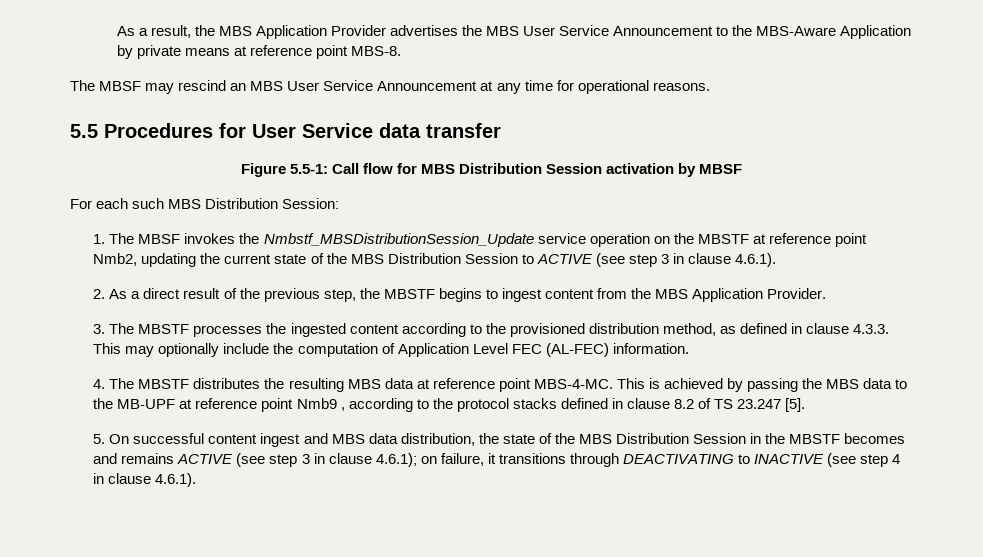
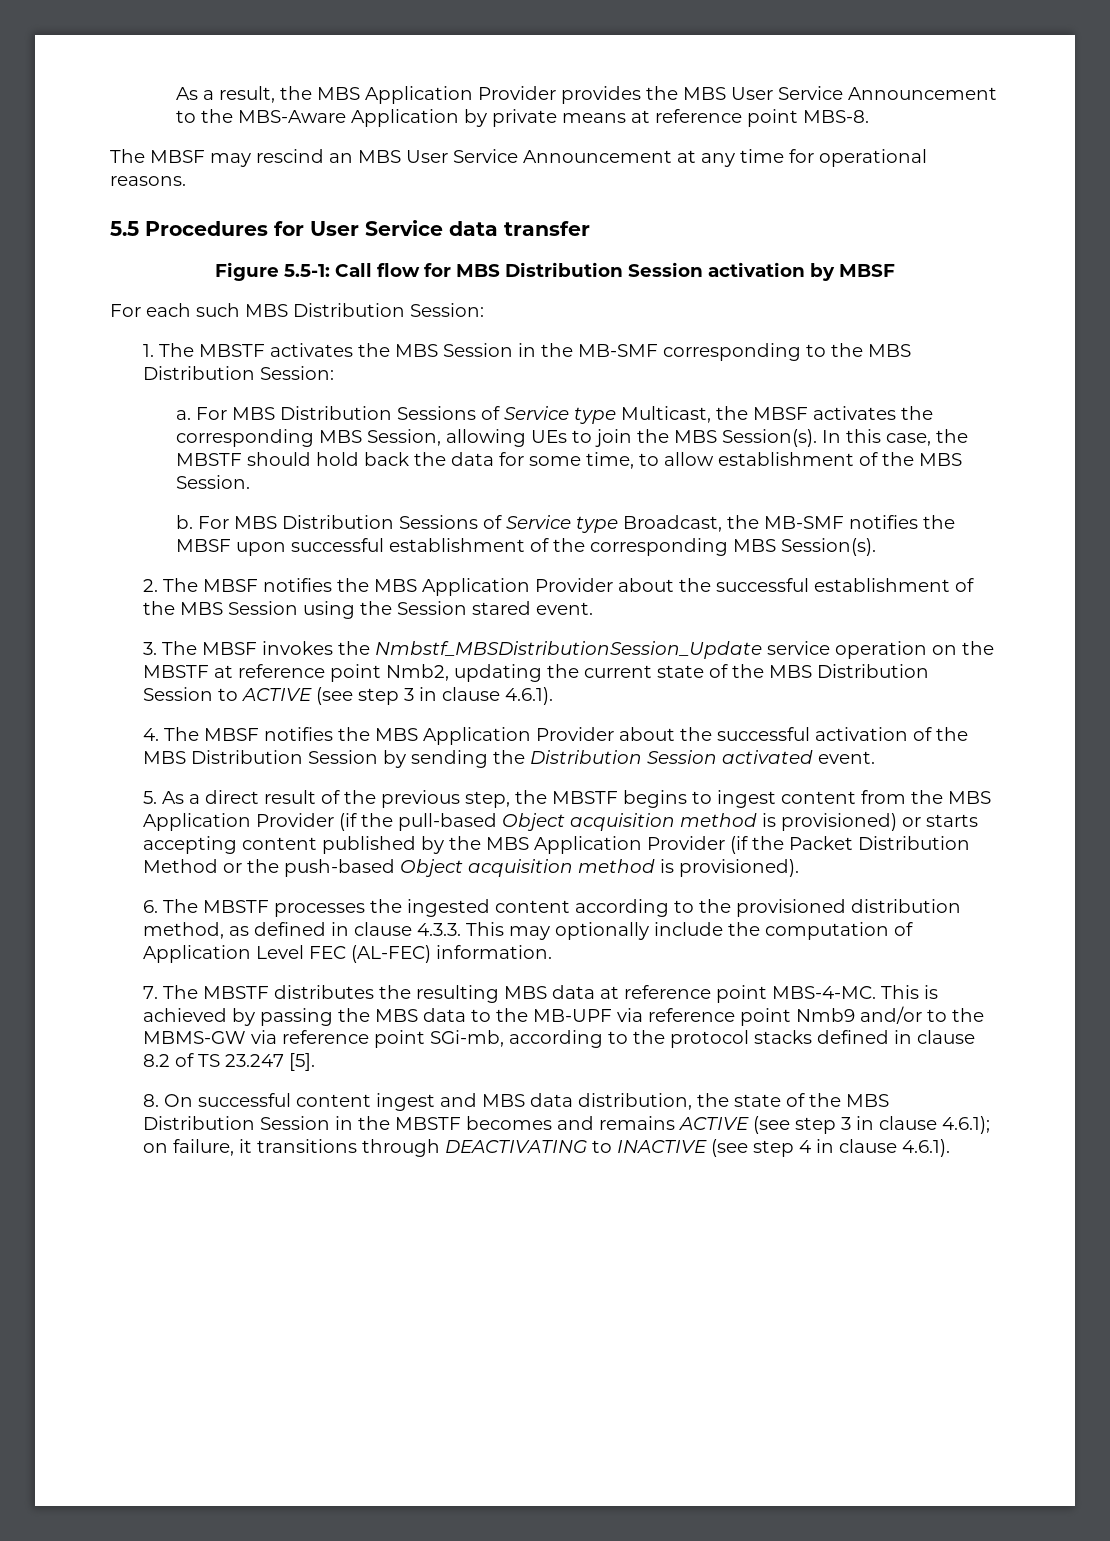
[389,25,458,36] advertises -> [560,86,641,104] provides
(135, 238) none -> [198,343,911,361] [142,366,334,380] [175,406,933,424] [175,429,968,447] [175,452,962,469] [175,475,250,489] [175,515,955,533] [175,538,876,556] [142,578,974,596] [142,601,593,619] [142,641,197,655] MBSTF activates the MBS Session in the MB-SMF corresponding to the MBS Distribution Session: // a. For MBS Distribution Sessions of Service type Multicast, the MBSF activates the corresponding MBS Session, allowing UEs to join the MBS Session(s). In this case, the MBSTF should hold back the data for some time, to allow establishment of the MBS Session. // b. For MBS Distribution Sessions of Service type Broadcast, the MB-SMF notifies the MBSF upon successful establishment of the corresponding MBS Session(s). // 2. The MBSF notifies the MBS Application Provider about the successful establishment of the MBS Session using the Session stared event. // 3. The
[93,289,106,299] 2. -> [142,727,968,745] [142,750,875,768] [142,791,157,804] 4. The MBSF notifies the MBS Application Provider about the successful activation of the MBS Distribution Session by sending the Distribution Session activated event. // 5.
[767,288,827,299] [93,324,106,334] Provider. // 3. -> [255,813,978,831] [142,836,970,854] [142,859,799,877] [142,900,158,913] Provider (if the pull-based Object acquisition method is provisioned) or starts accepting content published by the MBS Application Provider (if the Packet Distribution Method or the push-based Object acquisition method is provisioned). // 6.
[93,379,106,389] 4. -> [142,986,158,999] 7.
[179,399,193,409] at -> [616,1008,643,1022] via
[340,407,345,411] , -> [859,1006,984,1024] [142,1030,504,1048] and/or to the MBMS-GW via reference point SGi-mb,
[93,434,106,444] 5. -> [142,1094,159,1107] 8.

